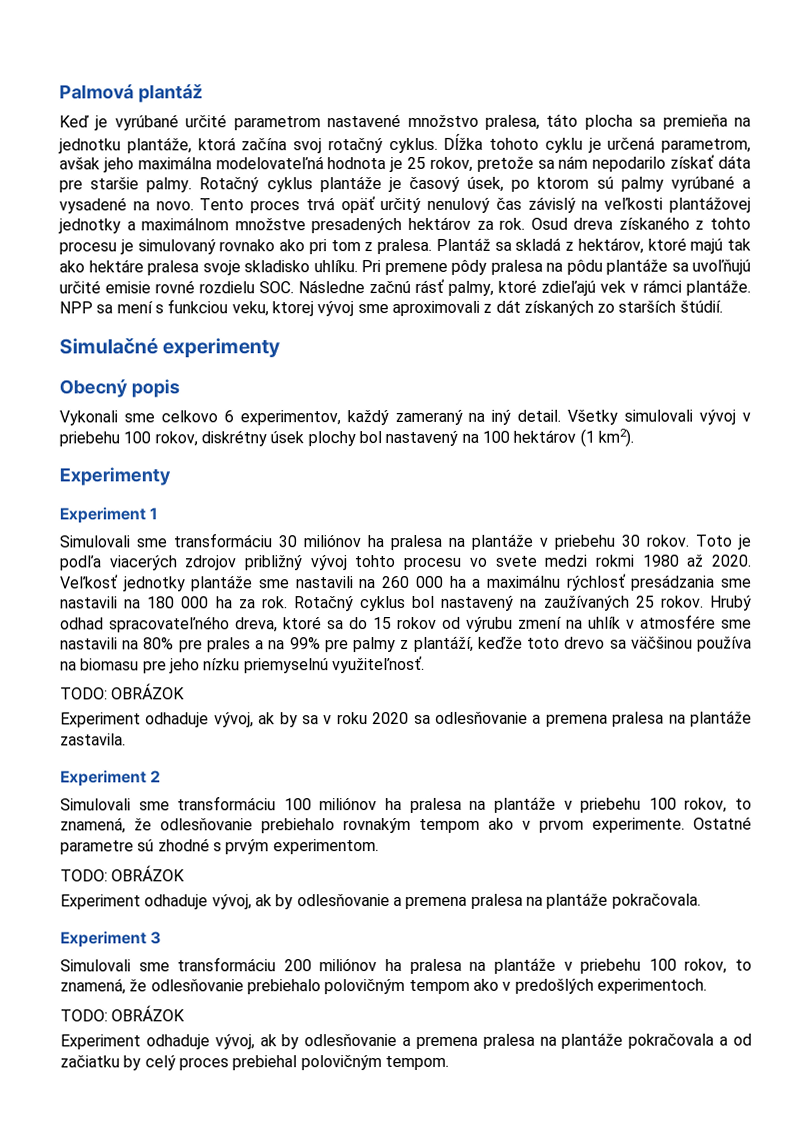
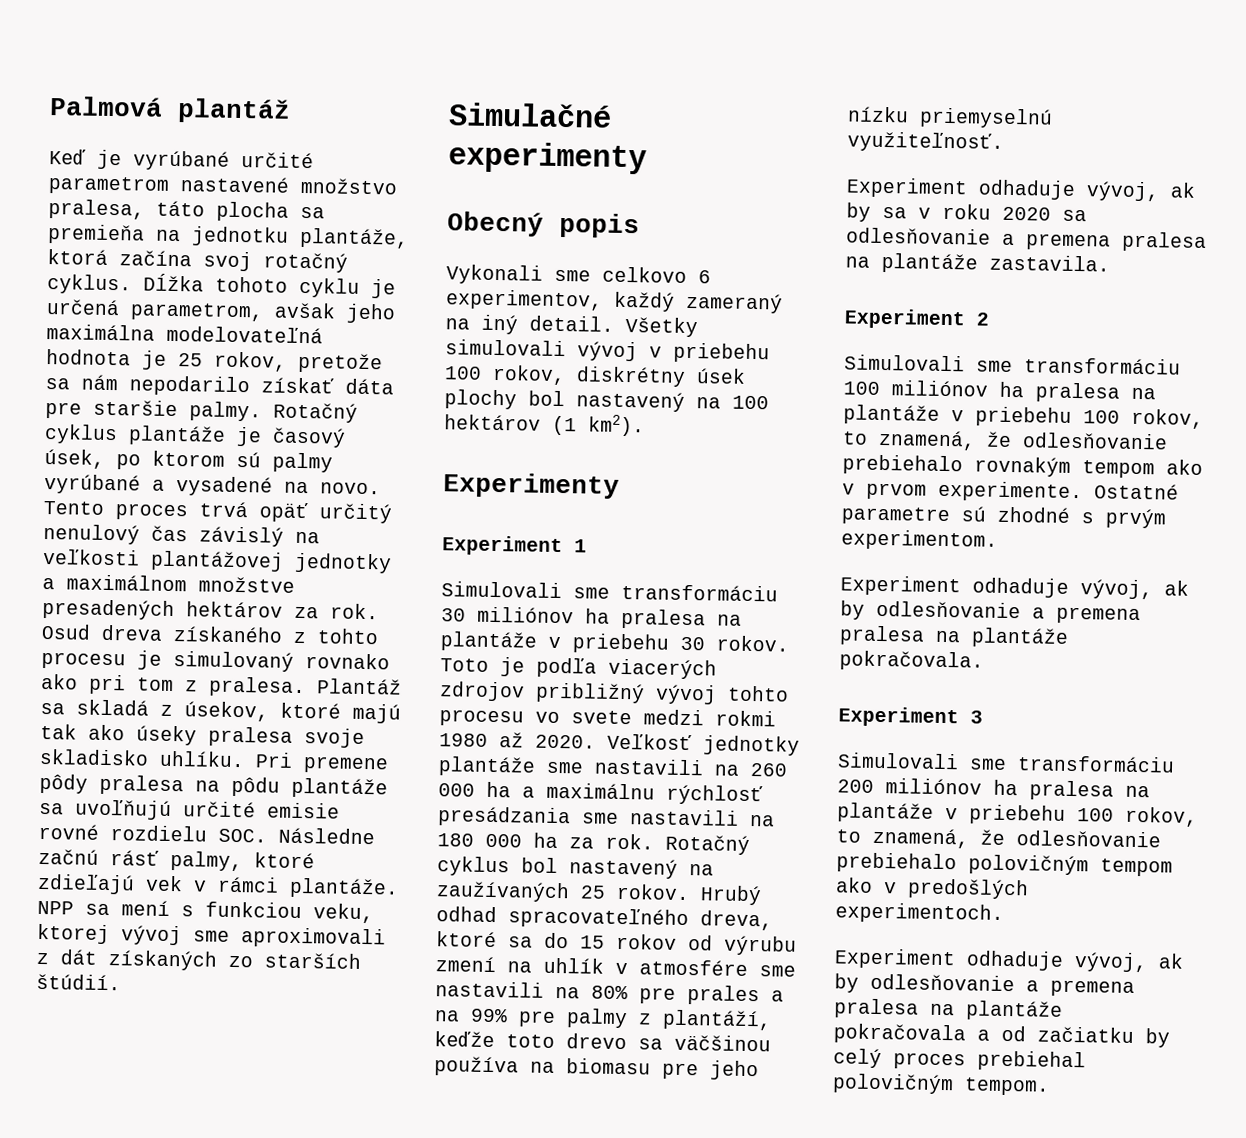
[577,237,644,254] hektárov, -> [184,701,269,722] úsekov,
[88,259,144,273] hektáre -> [136,725,197,746] úseky
[60,683,186,700] // TODO: OBRÁZOK -> (1004, 142) none
[60,865,186,882] // TODO: OBRÁZOK -> (998, 540) none
[60,1005,186,1022] // TODO: OBRÁZOK -> (1004, 913) none

